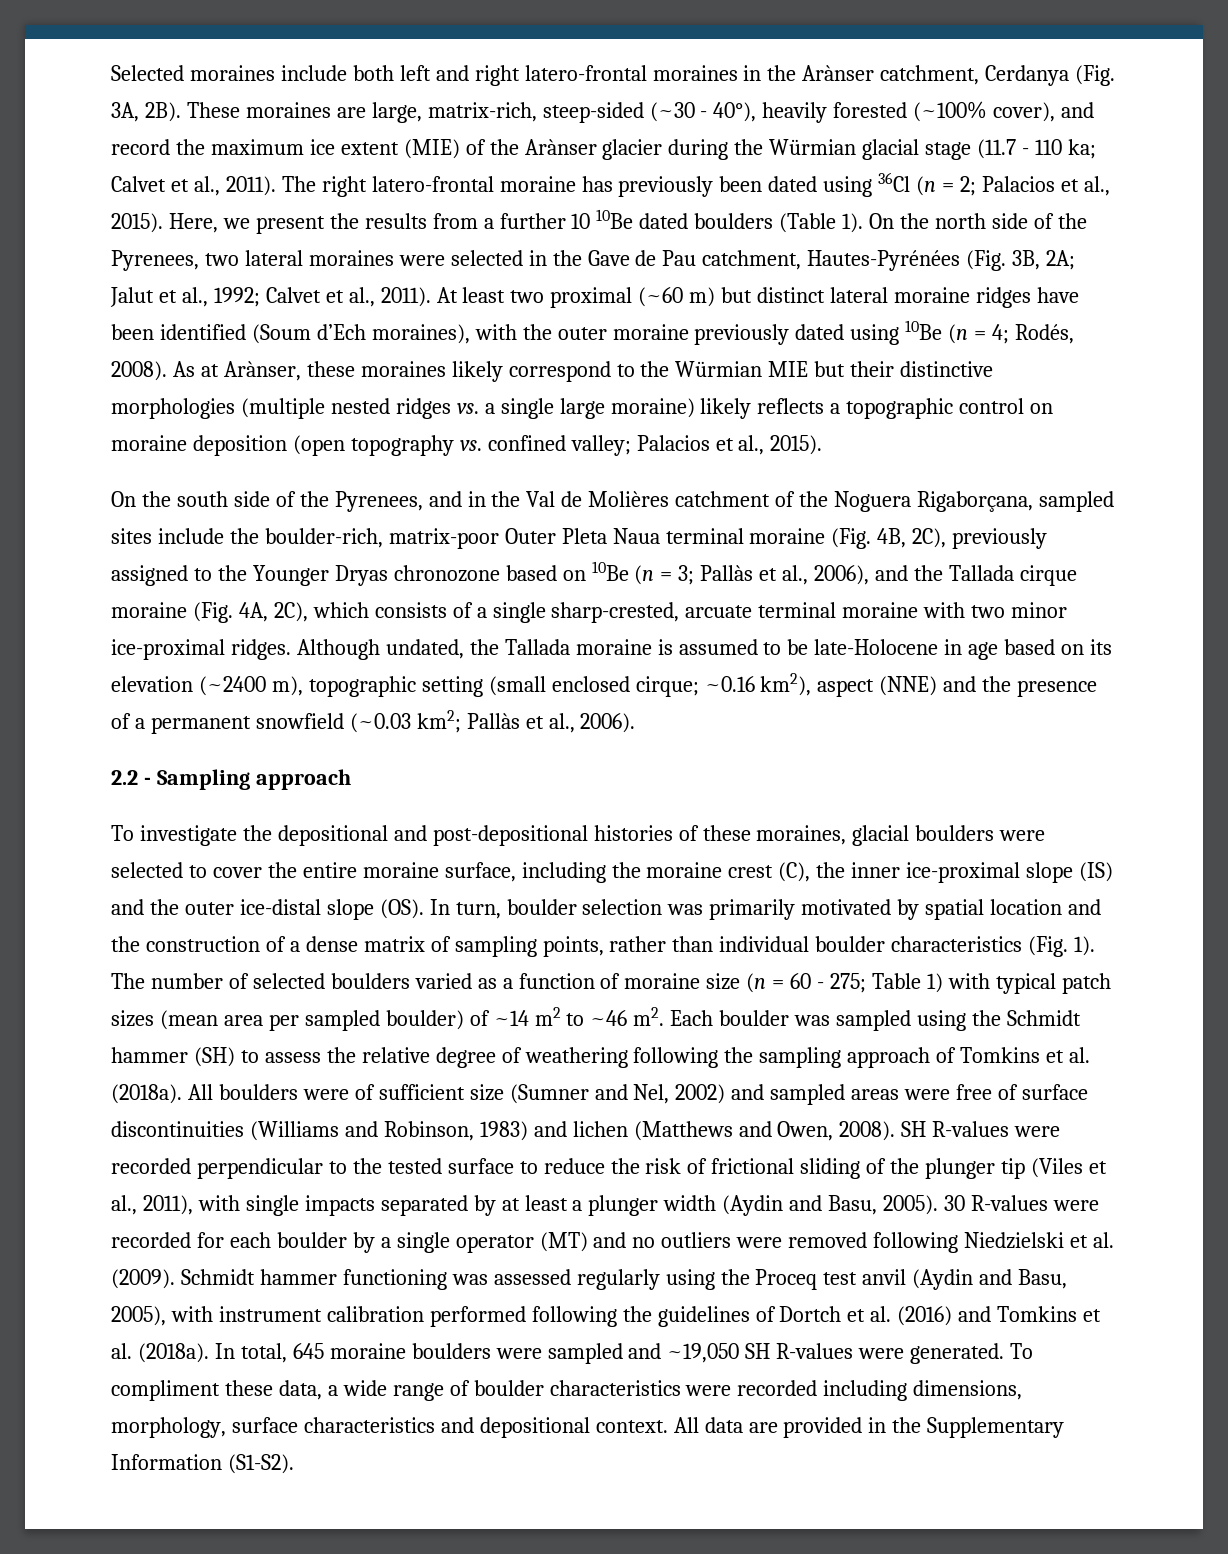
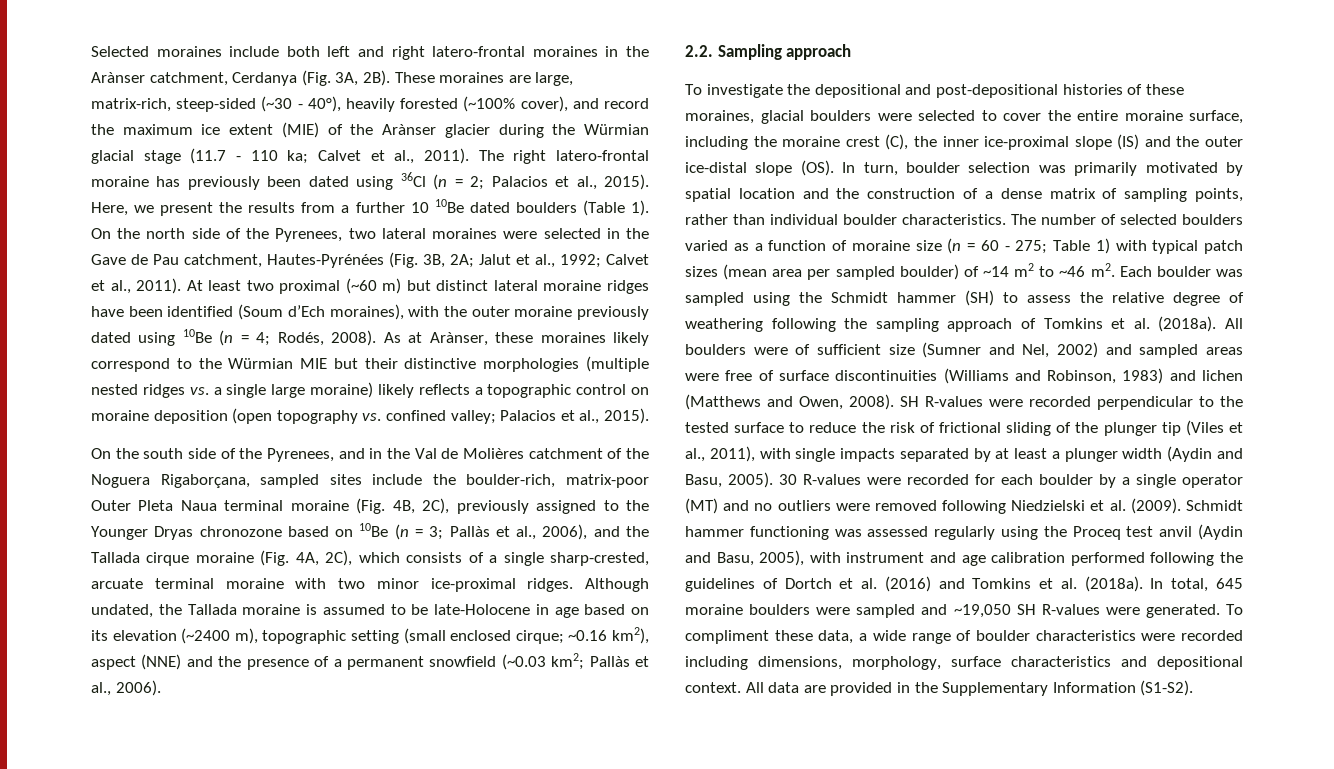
[111,770,151,785] 2.2 - -> [685,45,713,57] 2.2.
[891,936,1096,957] characteristics (Fig. 1). -> [902,214,1006,225] characteristics.
(322, 1314) none -> [930,552,986,566] and age

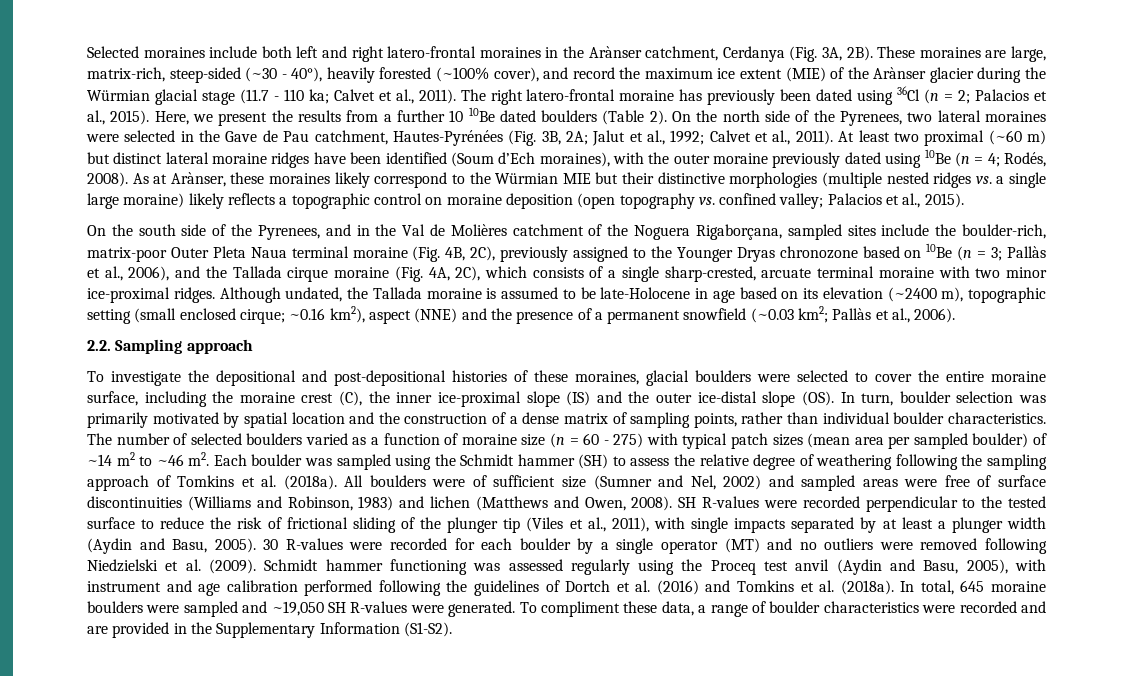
[631,200,650,216] 1). -> [649,110,667,125] 2).
[1015,238,1110,254] 275; Table 1) -> [613,433,644,448] 275)
[872,630,906,641] wide -> (707, 609) none
[685,656,1243,670] [685,682,800,693] including dimensions, morphology, surface characteristics and depositional context. All data -> [1020,601,1046,613] and

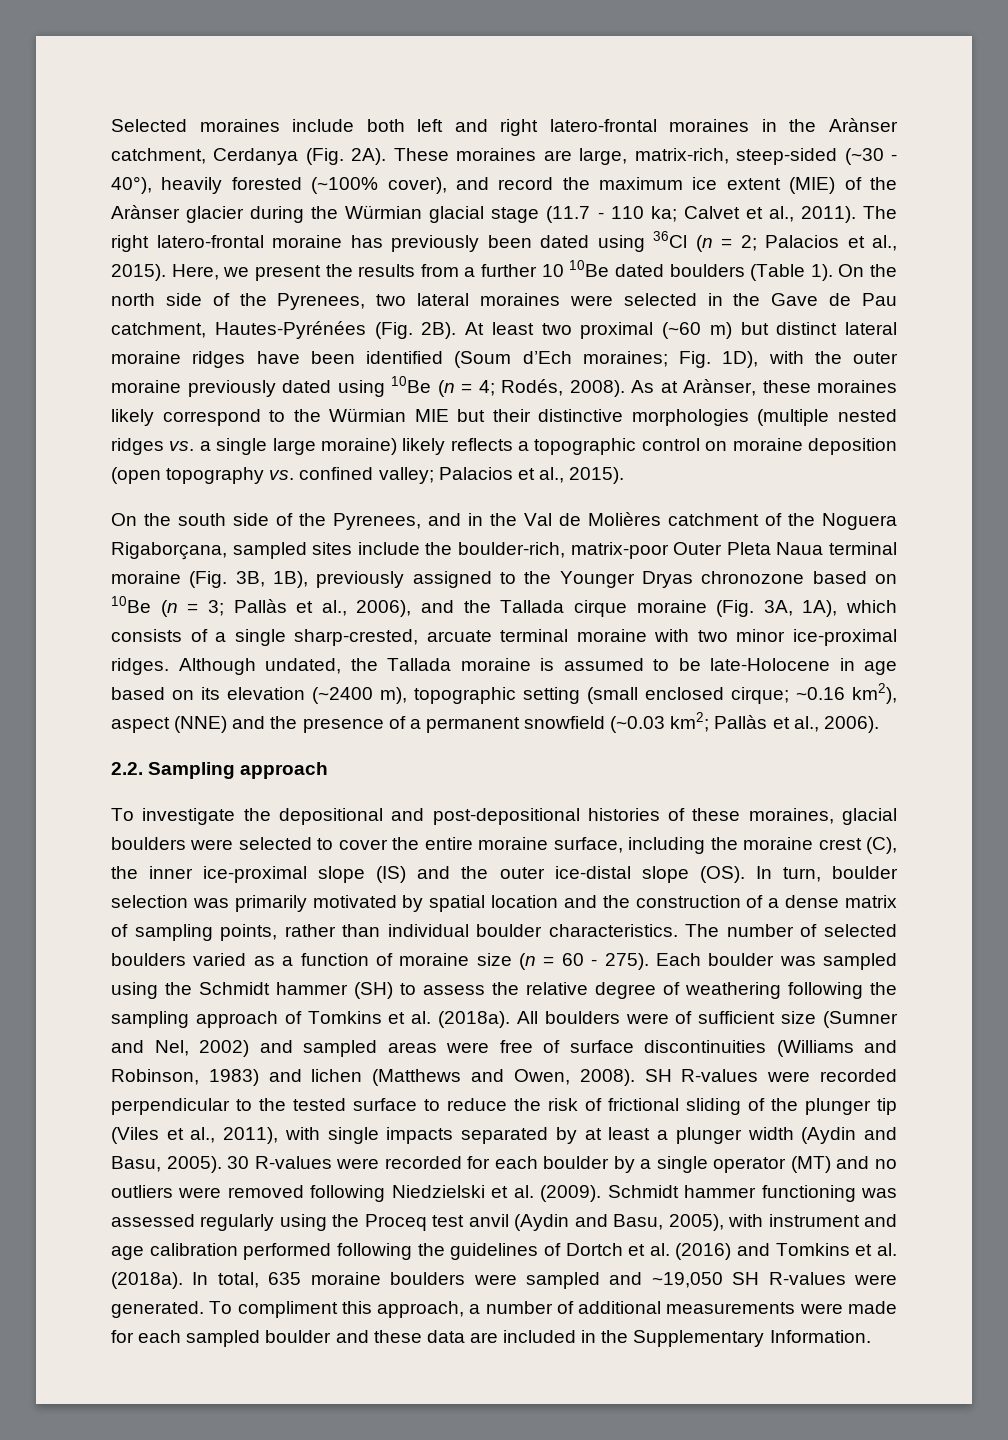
[822,46,873,61] 3A, 2B). -> [351,148,387,165] 2A).
[649,110,667,125] 2). -> [810,264,833,281] 1).
[541,130,833,146] 3B, 2A; Jalut et al., 1992; Calvet et al., 2011). -> [421,322,457,339] 2B).
[539,152,610,167] moraines), -> [582,351,759,368] moraines; Fig. 1D),
[445,246,496,261] 4B, 2C), -> [235,571,308,588] 3B, 1B),
[428,266,481,281] 4A, 2C), -> [763,600,838,617] 3A, 1A),
[613,433,1048,449] [87,452,210,466] 275) with typical patch sizes (mean area per sampled boulder) of ~14 m2 to ~46 m2. -> [604,953,649,970] 275).
[960,580,985,592] 645 -> [268,1272,302,1285] 635
[623,601,1046,617] [87,622,170,638] these data, a range of boulder characteristics were recorded and are provided -> [341,1301,897,1318] [111,1330,577,1347] this approach, a number of additional measurements were made for each sampled boulder and these data are included
[319,622,452,637] Information (S1-S2). -> [769,1330,871,1343] Information.

